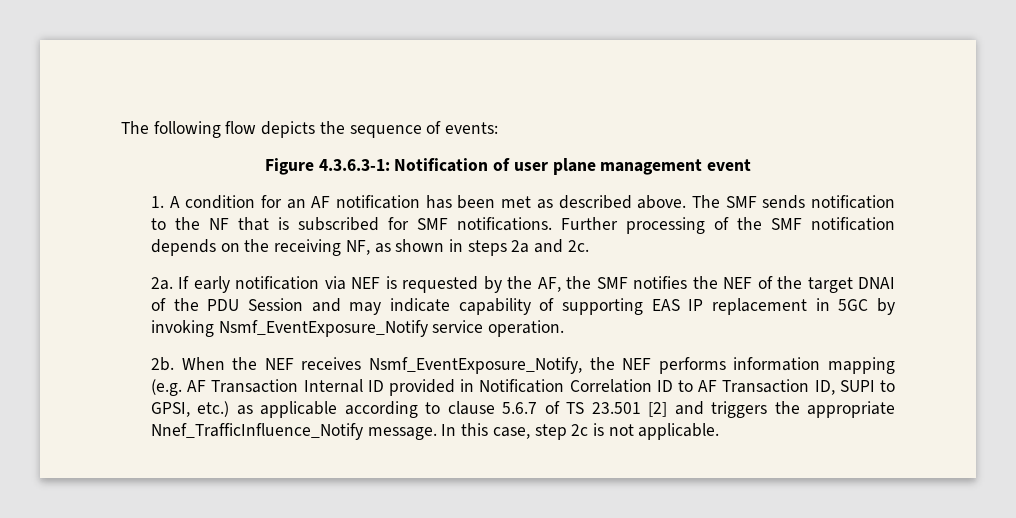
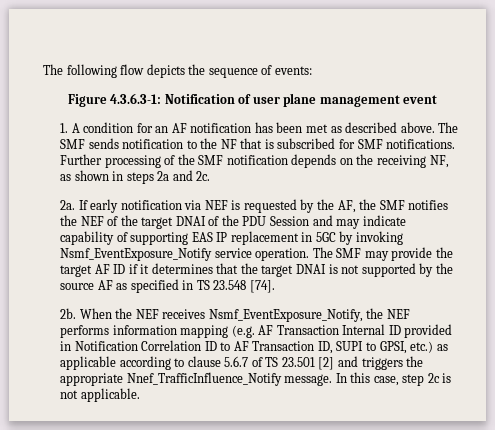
(565, 328) none -> [312,247,453,261] [60,263,453,277] [60,279,275,293] The SMF may provide the target AF ID if it determines that the target DNAI is not supported by the source AF as specified in TS 23.548 [74].

